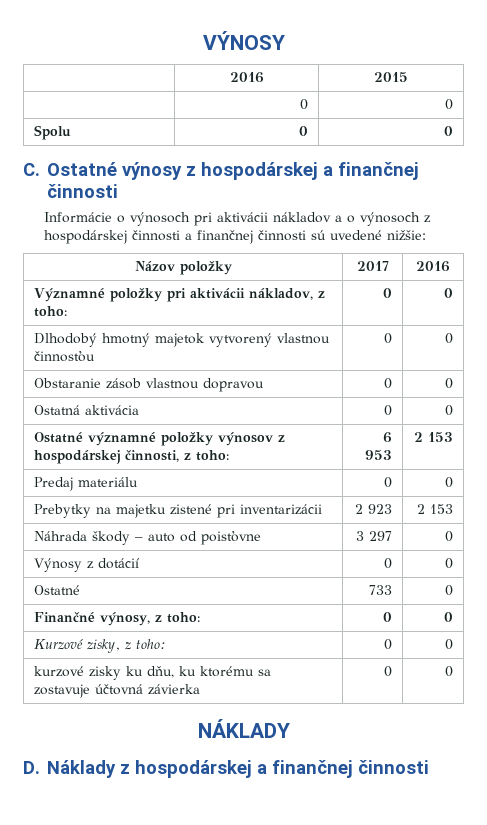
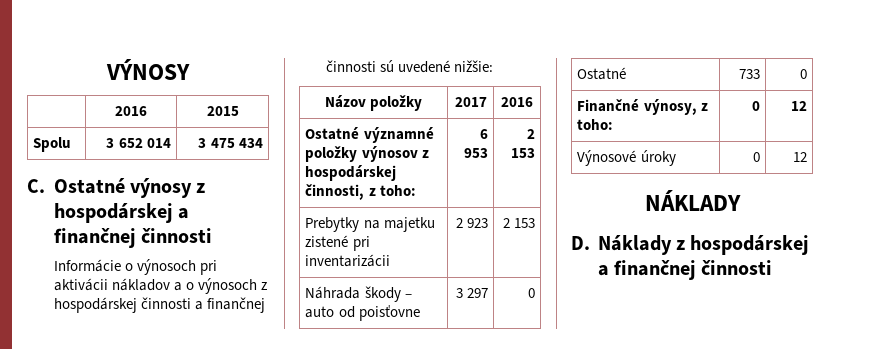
[299,99,308,110] [444,99,453,110] // | 0 | 0 -> (239, 111) none
[298,126,308,136] [443,126,453,136] 0 | 0 -> [106,138,171,148] [198,138,263,148] 3 652 014 | 3 475 434
[34,288,326,302] [34,306,68,317] [382,288,392,298] [443,288,453,298] [34,333,331,347] [34,351,96,362] [383,333,392,344] [444,333,453,344] [34,378,265,392] [383,378,392,389] [444,378,453,389] [34,405,140,415] [383,405,392,416] [444,405,453,416] // Významné položky pri aktivácii nákladov, z toho: | 0 | 0 // Dlhodobý hmotný majetok vytvorený vlastnou činnosťou | 0 | 0 // Obstaranie zásob vlastnou dopravou | 0 | 0 // Ostatná aktivácia | 0 | 0 -> (533, 102) none
[34,477,139,491] [383,477,392,488] [444,477,453,488] // Predaj materiálu | 0 | 0 -> (535, 153) none
[34,558,140,572] [383,558,392,569] [444,558,453,569] // Výnosy z dotácií | 0 | 0 -> (535, 293) none
[443,612,453,622] [34,639,167,653] [383,639,392,650] [444,639,453,650] [34,666,272,680] [34,684,201,698] [383,666,392,677] [444,666,453,677] 0 // Kurzové zisky, z toho: | 0 | 0 // kurzové zisky ku dňu, ku ktorému sa zostavuje účtovná závierka | 0 | 0 -> [790,101,807,111] [577,150,676,166] [752,152,760,162] [792,152,807,162] 12 // Výnosové úroky | 0 | 12

